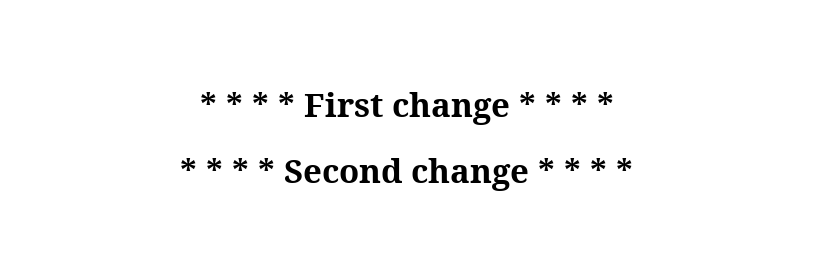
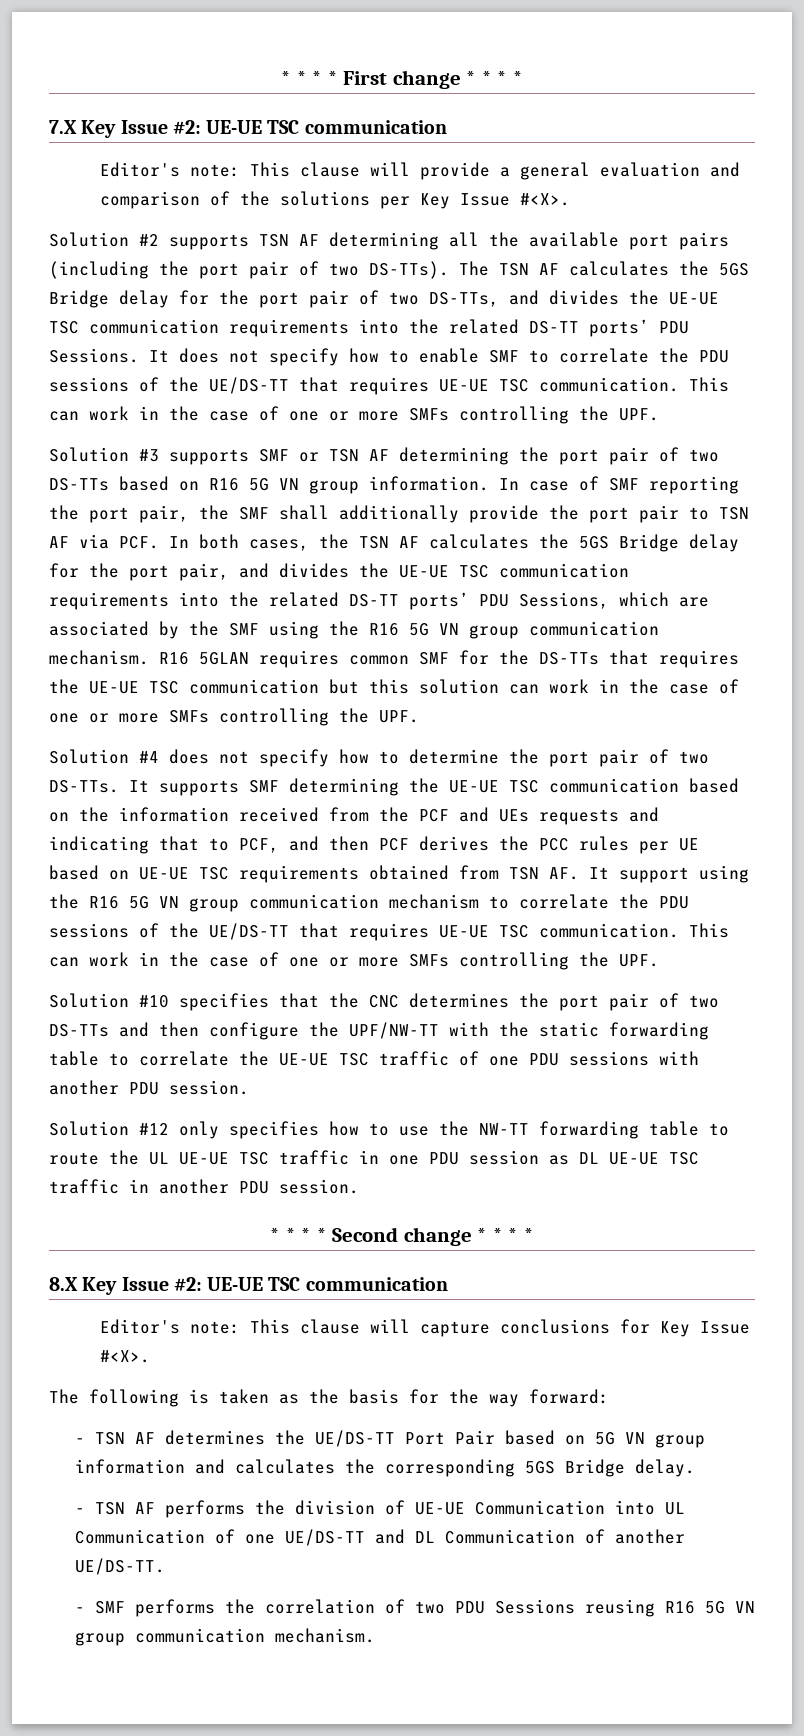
(614, 104) none -> [49,120,447,138] [99,162,740,180] [99,191,570,209] [49,232,729,250] [49,261,749,279] [49,290,719,308] [49,319,689,337] [49,348,729,366] [49,377,729,395] [49,406,659,424] [49,447,719,465] [49,476,739,494] [49,505,749,523] [49,534,739,552] [49,563,629,581] [49,592,709,610] [49,621,659,639] [49,650,739,668] [49,679,739,694] [49,708,419,726] [49,749,709,767] [49,778,739,796] [49,807,659,825] [49,836,699,854] [49,865,749,883] [49,894,689,912] [49,923,729,941] [49,952,659,970] [49,993,719,1011] [49,1022,709,1040] [49,1051,699,1066] [49,1080,249,1095] [49,1121,729,1139] [49,1150,699,1165] [49,1179,359,1194] // 7.X Key Issue #2: UE-UE TSC communication // Editor's note: This clause will provide a general evaluation and comparison of the solutions per Key Issue #<X>. // Solution #2 supports TSN AF determining all the available port pairs (including the port pair of two DS-TTs). The TSN AF calculates the 5GS Bridge delay for the port pair of two DS-TTs, and divides the UE-UE TSC communication requirements into the related DS-TT ports’ PDU Sessions. It does not specify how to enable SMF to correlate the PDU sessions of the UE/DS-TT that requires UE-UE TSC communication. This can work in the case of one or more SMFs controlling the UPF. // Solution #3 supports SMF or TSN AF determining the port pair of two DS-TTs based on R16 5G VN group information. In case of SMF reporting the port pair, the SMF shall additionally provide the port pair to TSN AF via PCF. In both cases, the TSN AF calculates the 5GS Bridge delay for the port pair, and divides the UE-UE TSC communication requirements into the related DS-TT ports’ PDU Sessions, which are associated by the SMF using the R16 5G VN group communication mechanism. R16 5GLAN requires common SMF for the DS-TTs that requires the UE-UE TSC communication but this solution can work in the case of one or more SMFs controlling the UPF. // Solution #4 does not specify how to determine the port pair of two DS-TTs. It supports SMF determining the UE-UE TSC communication based on the information received from the PCF and UEs requests and indicating that to PCF, and then PCF derives the PCC rules per UE based on UE-UE TSC requirements obtained from TSN AF. It support using the R16 5G VN group communication mechanism to correlate the PDU sessions of the UE/DS-TT that requires UE-UE TSC communication. This can work in the case of one or more SMFs controlling the UPF. // Solution #10 specifies that the CNC determines the port pair of two DS-TTs and then configure the UPF/NW-TT with the static forwarding table to correlate the UE-UE TSC traffic of one PDU sessions with another PDU session. // Solution #12 only specifies how to use the NW-TT forwarding table to route the UL UE-UE TSC traffic in one PDU session as DL UE-UE TSC traffic in another PDU session.
(633, 170) none -> [49,1277,448,1295] [99,1319,750,1337] [99,1350,150,1363] [49,1389,609,1407] [74,1430,705,1448] [74,1459,695,1477] [74,1500,685,1518] [74,1529,685,1546] [74,1558,165,1575] [74,1599,755,1617] [74,1628,375,1646] // 8.X Key Issue #2: UE-UE TSC communication // Editor's note: This clause will capture conclusions for Key Issue #<X>. // The following is taken as the basis for the way forward: // - TSN AF determines the UE/DS-TT Port Pair based on 5G VN group information and calculates the corresponding 5GS Bridge delay. // - TSN AF performs the division of UE-UE Communication into UL Communication of one UE/DS-TT and DL Communication of another UE/DS-TT. // - SMF performs the correlation of two PDU Sessions reusing R16 5G VN group communication mechanism.

